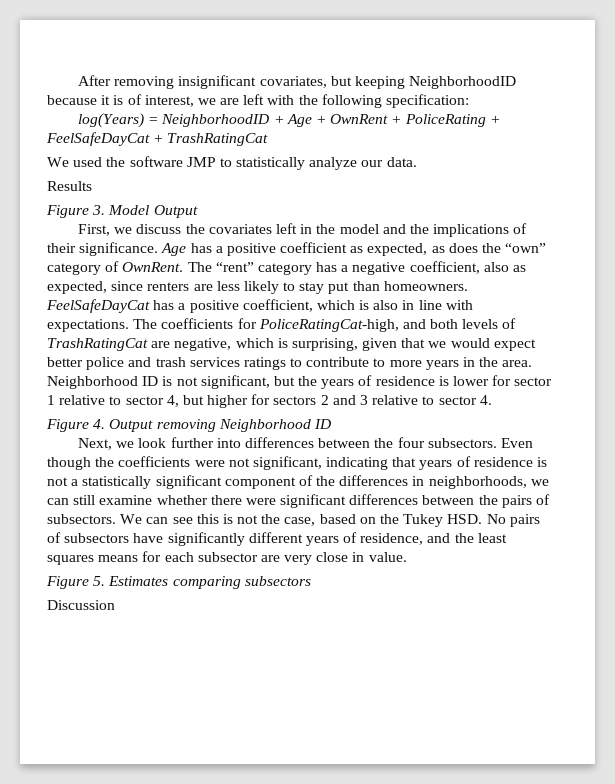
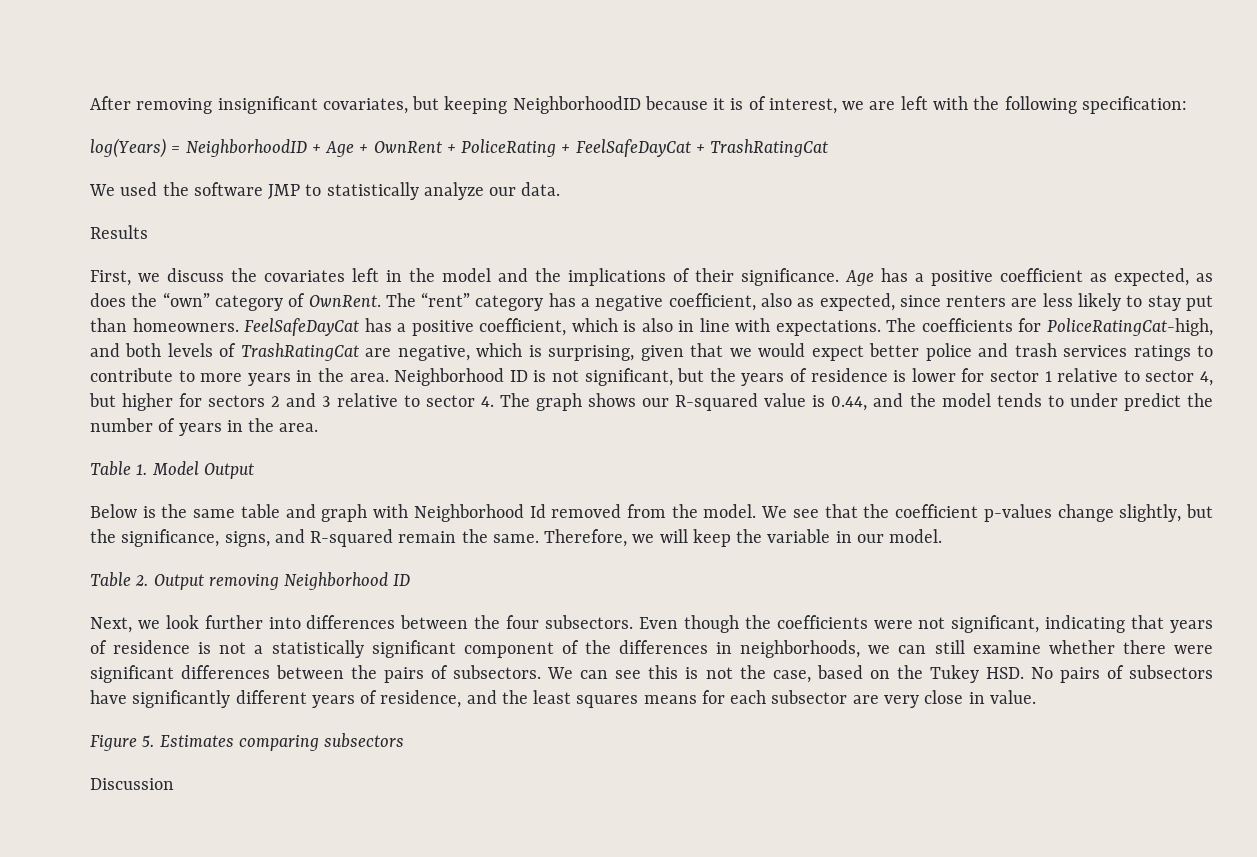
[46,205,198,218] // Figure 3. Model Output -> (148, 232) none
[46,419,106,432] // Figure 4. -> [499,393,1214,411] [90,418,319,436] [90,461,254,479] [90,504,1214,522] [90,529,943,547] [90,572,149,587] The graph shows our R-squared value is 0.44, and the model tends to under predict the number of years in the area. // Table 1. Model Output // Below is the same table and graph with Neighborhood Id removed from the model. We see that the coefficient p-values change slightly, but the significance, signs, and R-squared remain the same. Therefore, we will keep the variable in our model. // Table 2.

